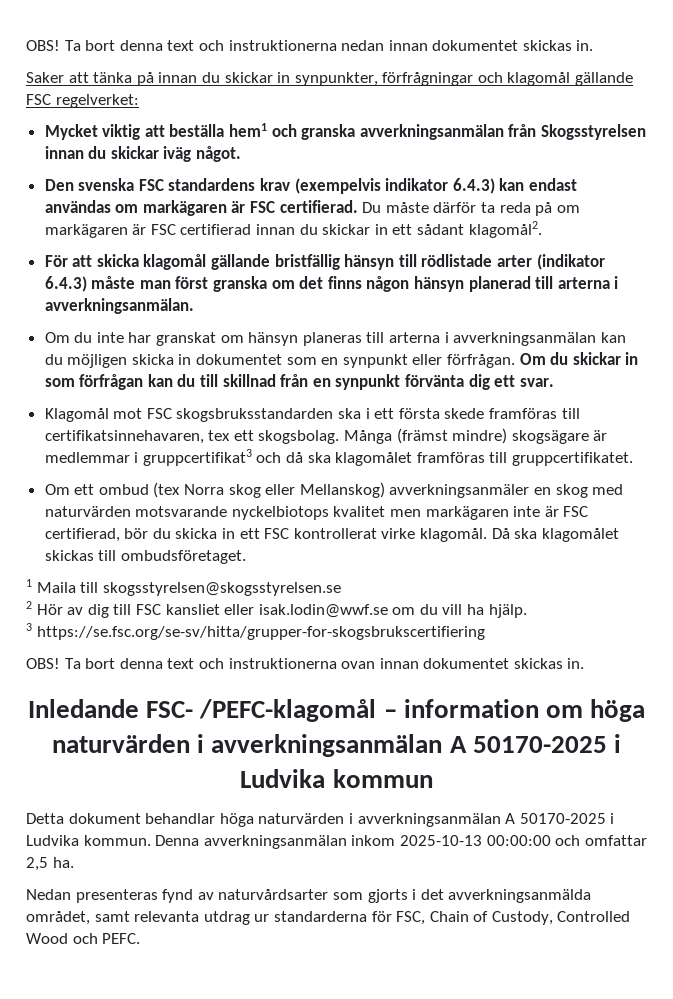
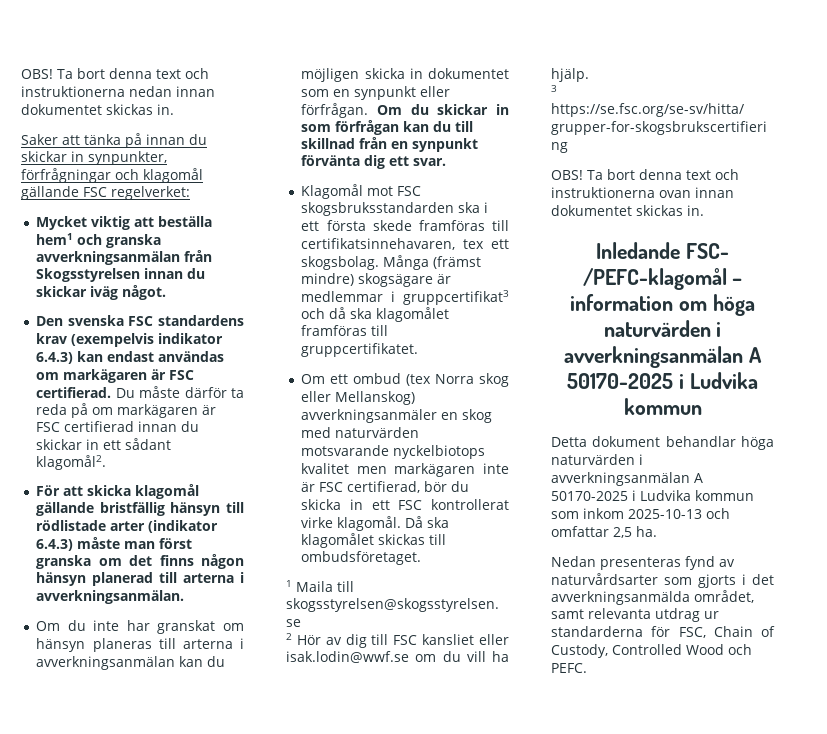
[83,835,347,849] kommun. Denna avverkningsanmälan -> [695,490,754,501] [551,511,579,519] kommun som
[486,835,551,846] 00:00:00 -> (702, 514) none

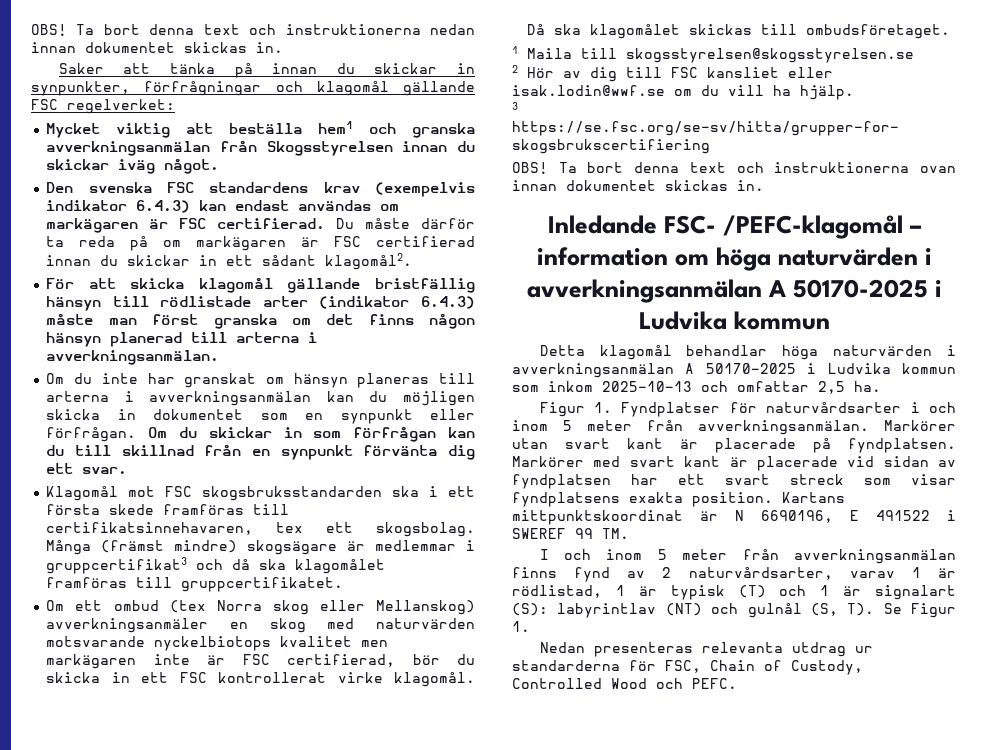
[592,436,661,447] dokument -> [599,345,672,360] klagomål
[551,556,735,570] [551,573,774,588] [551,590,754,605] [551,609,584,619] Nedan presenteras fynd av naturvårdsarter som gjorts i det avverkningsanmälda området, samt -> [539,402,956,417] [512,420,956,435] [512,438,956,453] [512,456,956,471] [512,474,956,489] [512,492,845,507] [512,510,956,525] [512,528,629,539] [539,549,956,564] [512,567,956,582] [512,585,956,600] [512,603,956,618] [512,621,530,632] [539,642,693,657] Figur 1. Fyndplatser för naturvårdsarter i och inom 5 meter från avverkningsanmälan. Markörer utan svart kant är placerade på fyndplatsen. Markörer med svart kant är placerade vid sidan av fyndplatsen har ett svart streck som visar fyndplatsens exakta position. Kartans mittpunktskoordinat är N 6690196, E 491522 i SWEREF 99 TM. // I och inom 5 meter från avverkningsanmälan finns fynd av 2 naturvårdsarter, varav 1 är rödlistad, 1 är typisk (T) och 1 är signalart (S): labyrintlav (NT) och gulnål (S, T). Se Figur 1. // Nedan presenteras

